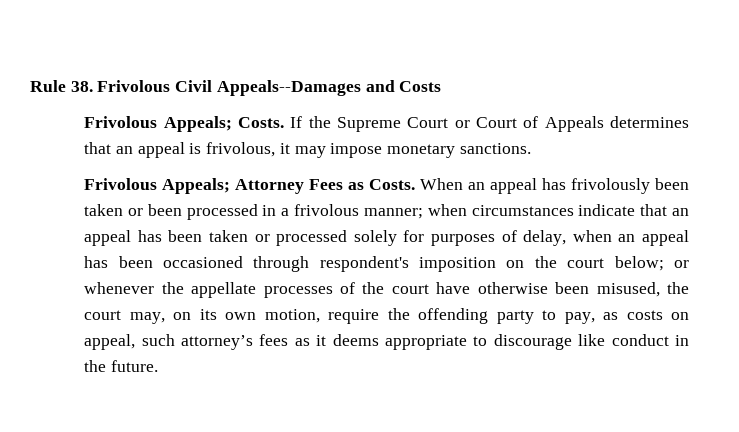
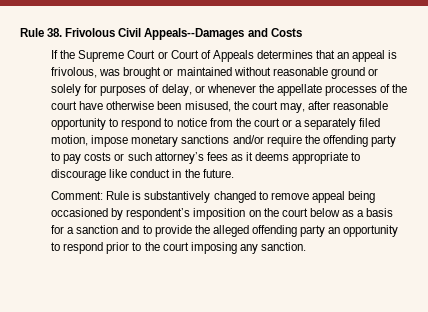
[84,116,284,132] Frivolous Appeals; Costs. -> (302, 32) none
[279,143,531,158] [84,178,690,194] [84,204,689,220] [84,230,348,246] it may impose monetary sanctions. // Frivolous Appeals; Attorney Fees as Costs. When an appeal has frivolously been taken or been processed in a frivolous manner; when circumstances indicate that an appeal has been taken or processed -> [99,67,379,79] was brought or maintained without reasonable ground or
[572,230,690,246] [84,256,664,272] when an appeal has been occasioned through respondent's imposition on the court below; -> (192, 90) none
[173,309,320,323] on its own motion, -> [308,101,389,110] [51,118,381,130] [51,135,264,147] after reasonable opportunity to respond to notice from the court or a separately filed motion, impose monetary sanctions and/or
[564,310,690,324] [84,334,136,350] pay, as costs on appeal, -> [63,152,125,164] pay costs or
(158, 366) none -> [51,191,376,203] [51,208,394,220] [51,225,399,237] [51,242,307,254] // Comment: Rule is substantively changed to remove appeal being occasioned by respondent’s imposition on the court below as a basis for a sanction and to provide the alleged offending party an opportunity to respond prior to the court imposing any sanction.

